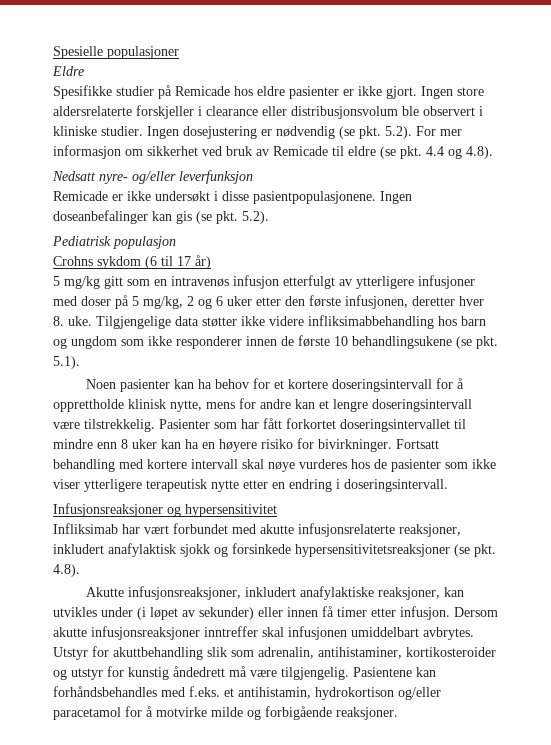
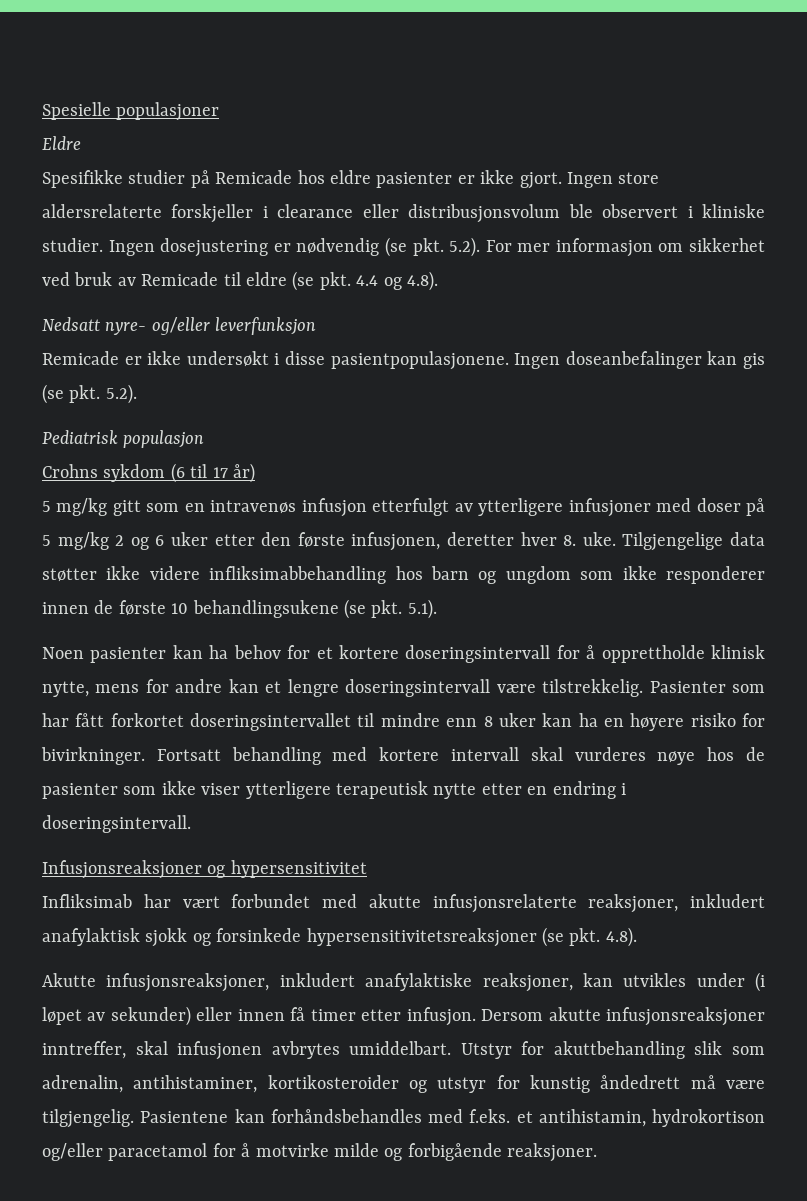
[143,296,183,309] mg/kg, -> [57,532,109,550] mg/kg
[268,459,347,472] nøye vurderes -> [574,747,696,765] vurderes nøye
[204,626,258,637] inntreffer -> [42,1041,126,1059] inntreffer,
[351,627,474,640] umiddelbart avbrytes. -> [271,1041,452,1059] avbrytes umiddelbart.

